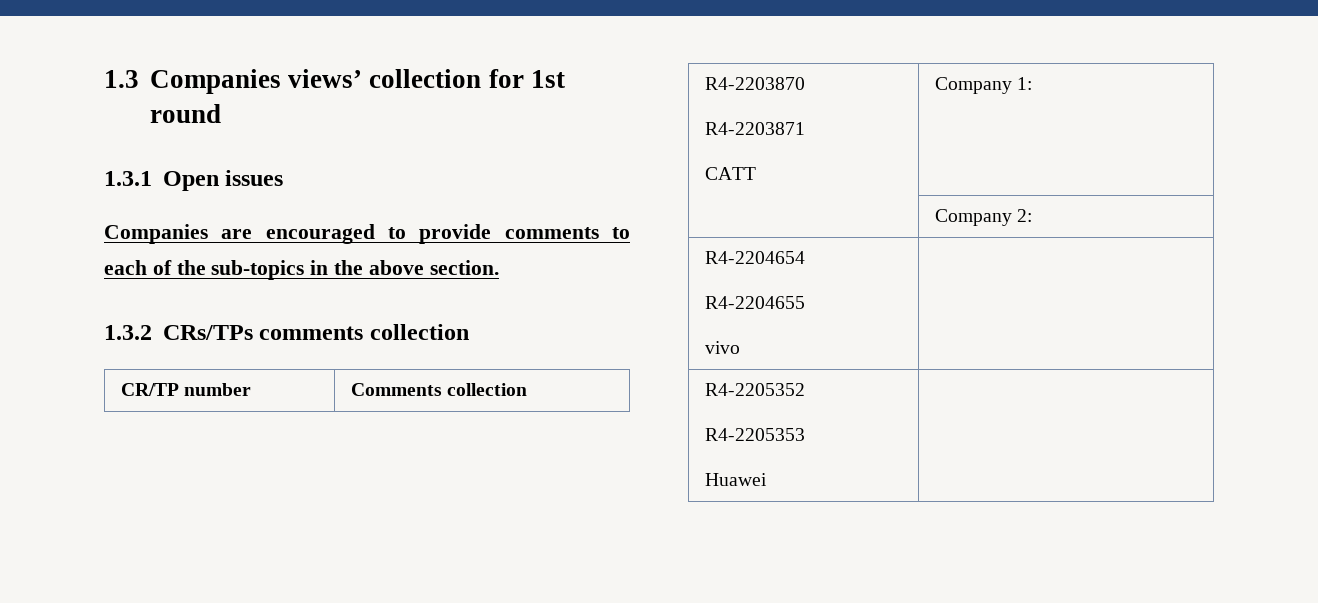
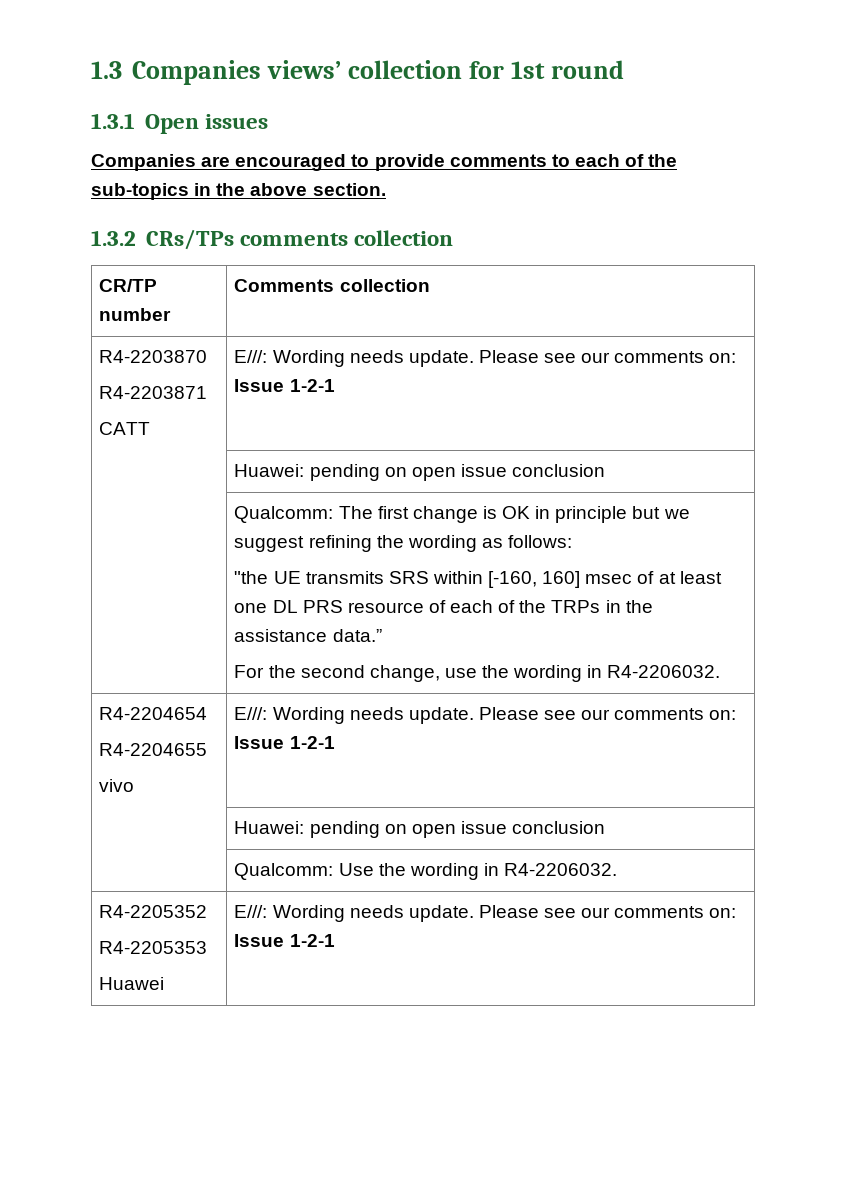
[934,77,1032,94] [934,209,1032,226] [704,251,805,264] [704,296,805,309] [704,341,740,354] [704,383,805,396] [704,428,805,441] [704,473,767,486] Company 1: // | Company 2: // R4-2204654 // R4-2204655 // vivo | // R4-2205352 // R4-2205353 // Huawei | -> [234,350,737,367] [234,379,335,392] [234,464,606,481] [234,506,690,523] [234,535,573,552] [234,571,722,588] [234,600,653,613] [234,629,382,642] [234,665,721,682] [99,707,208,720] [99,743,208,756] [99,779,135,792] [234,707,737,724] [234,736,335,749] [234,821,606,838] [234,863,618,880] [99,905,208,918] [99,941,208,954] [99,977,165,990] [234,905,737,922] [234,934,335,947] E///: Wording needs update. Please see our comments on: Issue 1-2-1 // | Huawei: pending on open issue conclusion // | Qualcomm: The first change is OK in principle but we suggest refining the wording as follows: // "the UE transmits SRS within [-160, 160] msec of at least one DL PRS resource of each of the TRPs in the assistance data.” // For the second change, use the wording in R4-2206032. // R4-2204654 // R4-2204655 // vivo | E///: Wording needs update. Please see our comments on: Issue 1-2-1 // | Huawei: pending on open issue conclusion // | Qualcomm: Use the wording in R4-2206032. // R4-2205352 // R4-2205353 // Huawei | E///: Wording needs update. Please see our comments on: Issue 1-2-1

